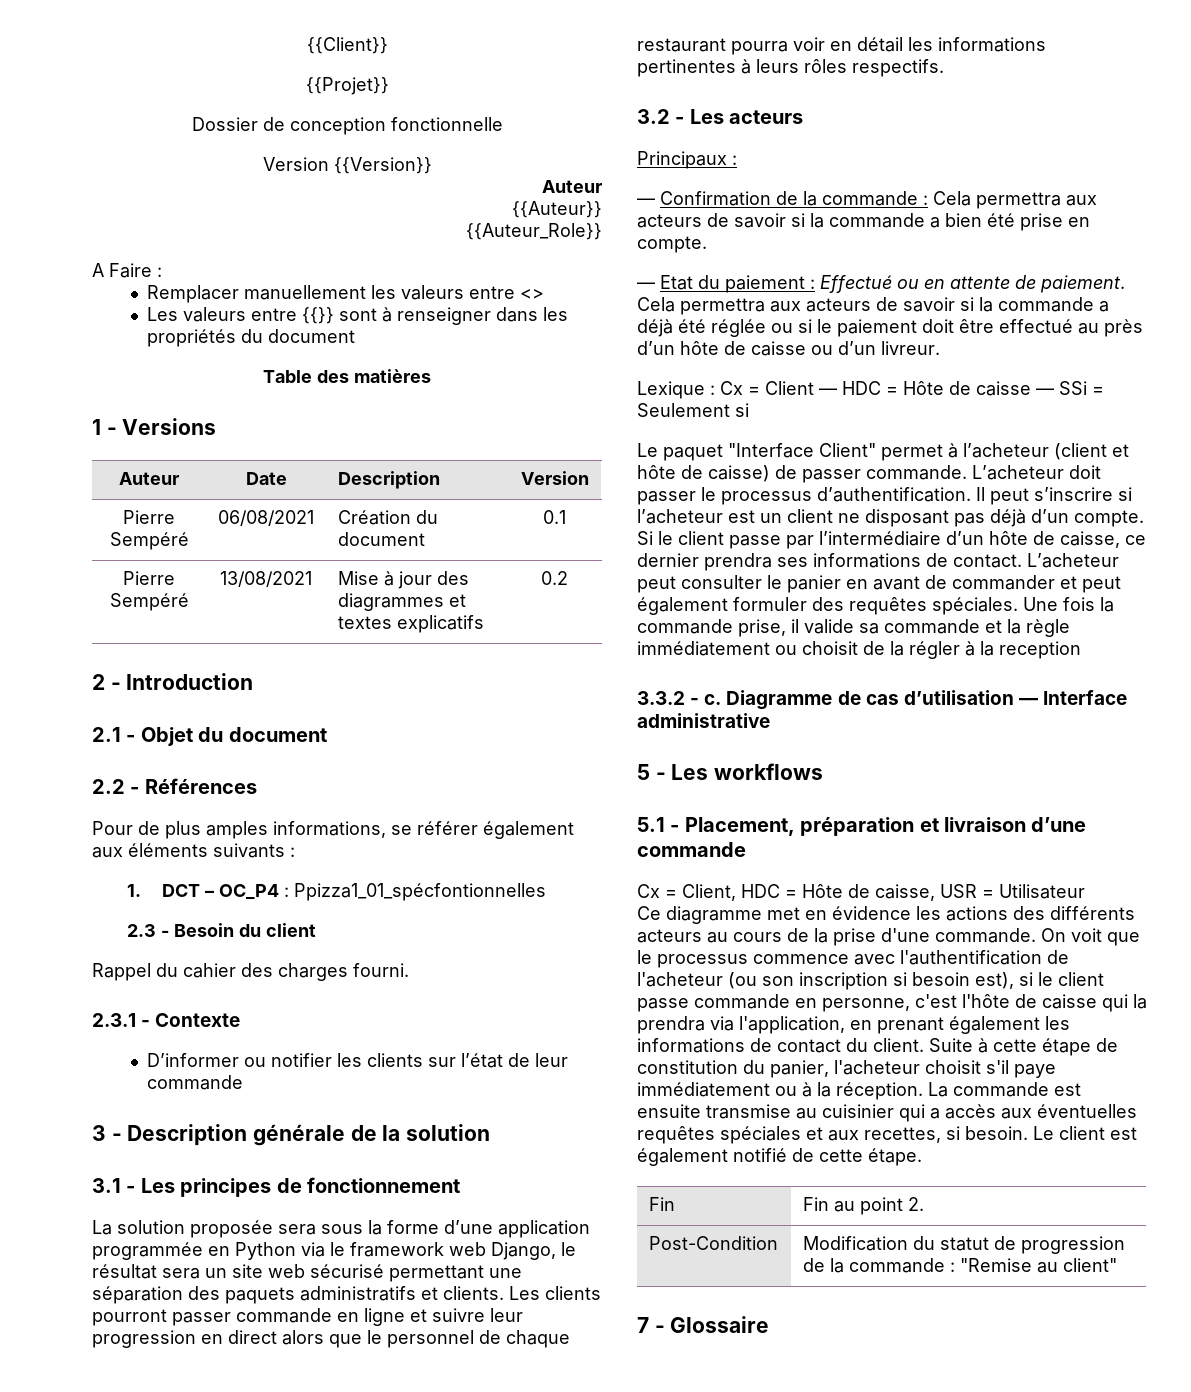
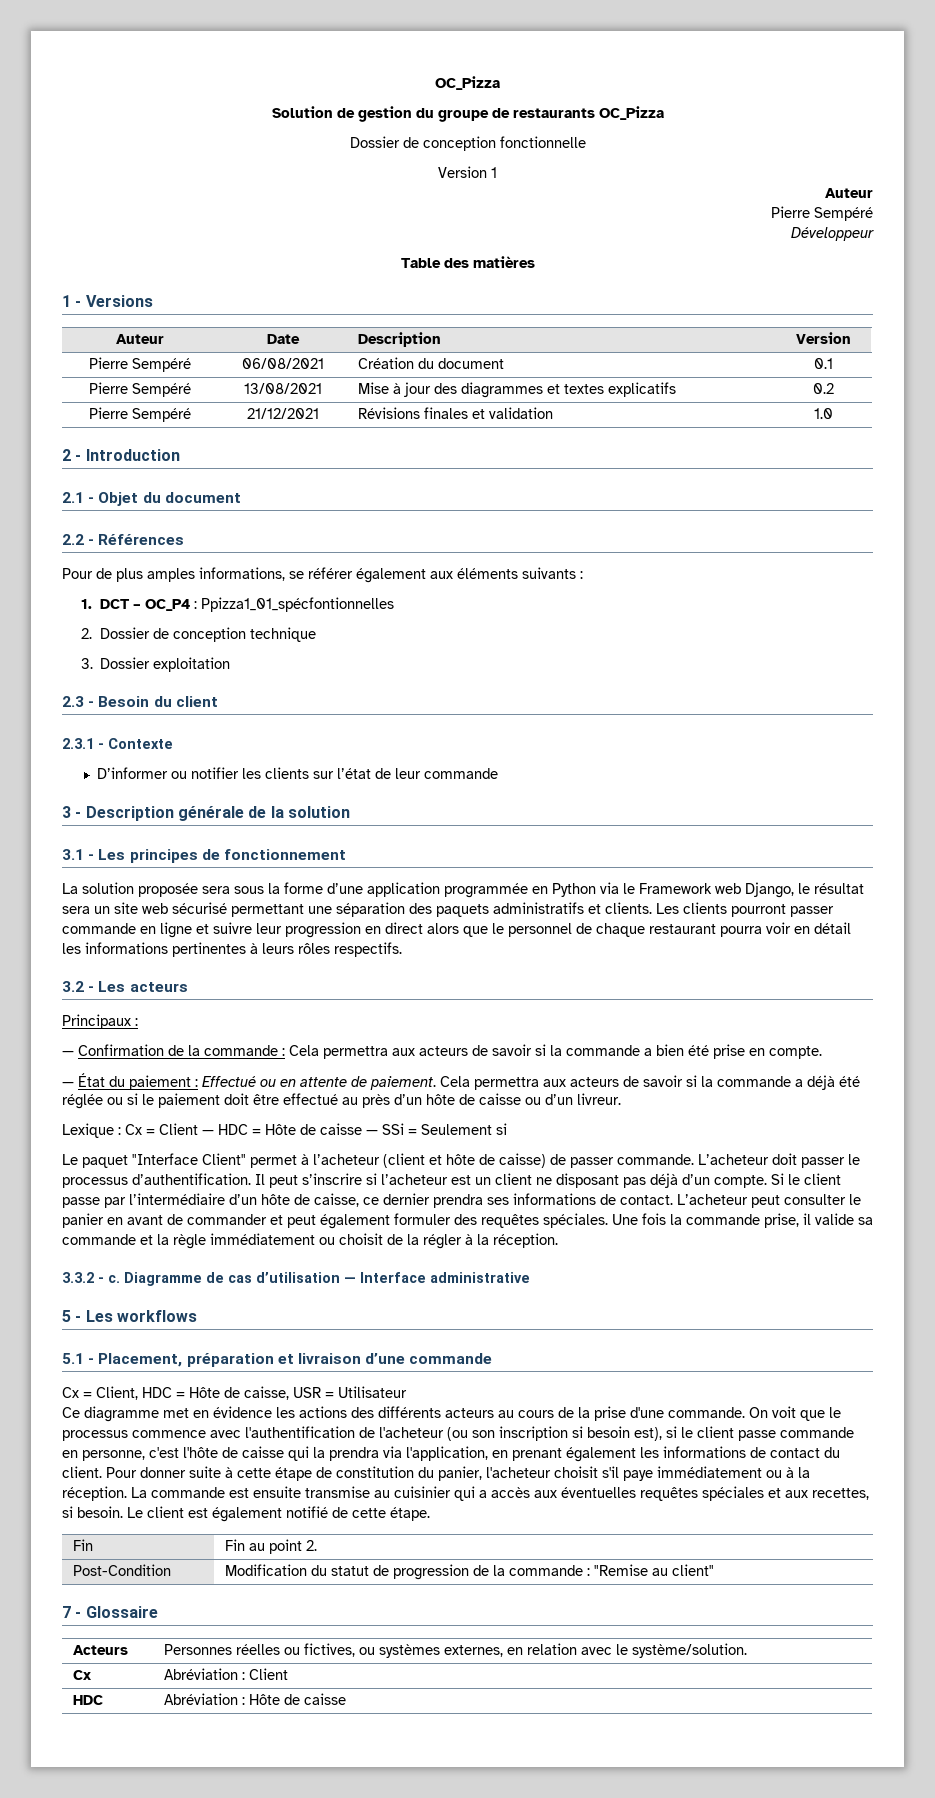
[306,37,388,54] [305,77,389,95] {{Client}} // {{Projet}} -> [435,76,500,90] [271,106,664,122] OC_Pizza // Solution de gestion du groupe de restaurants OC_Pizza
[333,157,432,174] {{Version}} -> [491,167,497,178] 1
[512,201,602,218] [466,223,602,240] [92,263,162,278] [146,285,544,303] [146,307,568,325] [146,329,355,347] {{Auteur}} // {{Auteur_Role}} // A Faire : // Remplacer manuellement les valeurs entre <> // Les valeurs entre {{}} sont à renseigner dans les propriétés du document -> [771,206,873,221] [791,227,874,241] Pierre Sempéré // Développeur
(568, 578) none -> [89,407,191,422] [246,408,319,419] [358,407,554,419] [814,408,833,419] // Pierre Sempéré | 21/12/2021 | Révisions finales et validation | 1.0
[126,923,316,937] [92,963,409,981] 2.3 - Besoin du client // Rappel du cahier des charges fourni. -> [81,627,317,642] [81,657,231,672] [62,696,218,707] 2. Dossier de conception technique // 3. Dossier exploitation // 2.3 - Besoin du client
[350,1242,444,1257] framework -> [639,883,712,894] Framework
[660,275,693,290] Etat -> [78,1073,105,1087] État
[999,641,1081,659] reception -> [493,1233,558,1248] réception.
[929,1038,973,1052] Suite -> [106,1466,221,1478] Pour donner suite
(770, 1324) none -> [73,1645,129,1655] [164,1643,748,1658] [73,1670,92,1680] [164,1668,289,1680] [73,1695,104,1705] [164,1693,347,1705] // Acteurs | Personnes réelles ou fictives, ou systèmes externes, en relation avec le système/solution. // Cx | Abréviation : Client // HDC | Abréviation : Hôte de caisse

